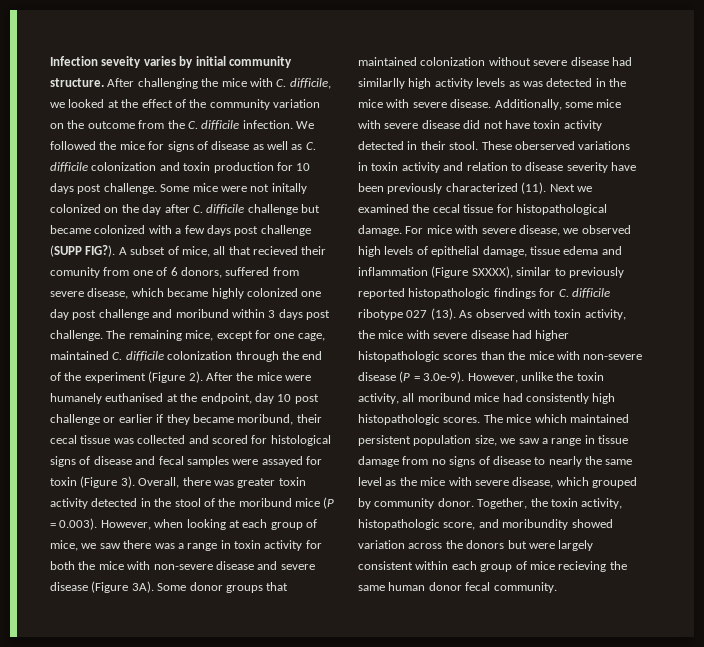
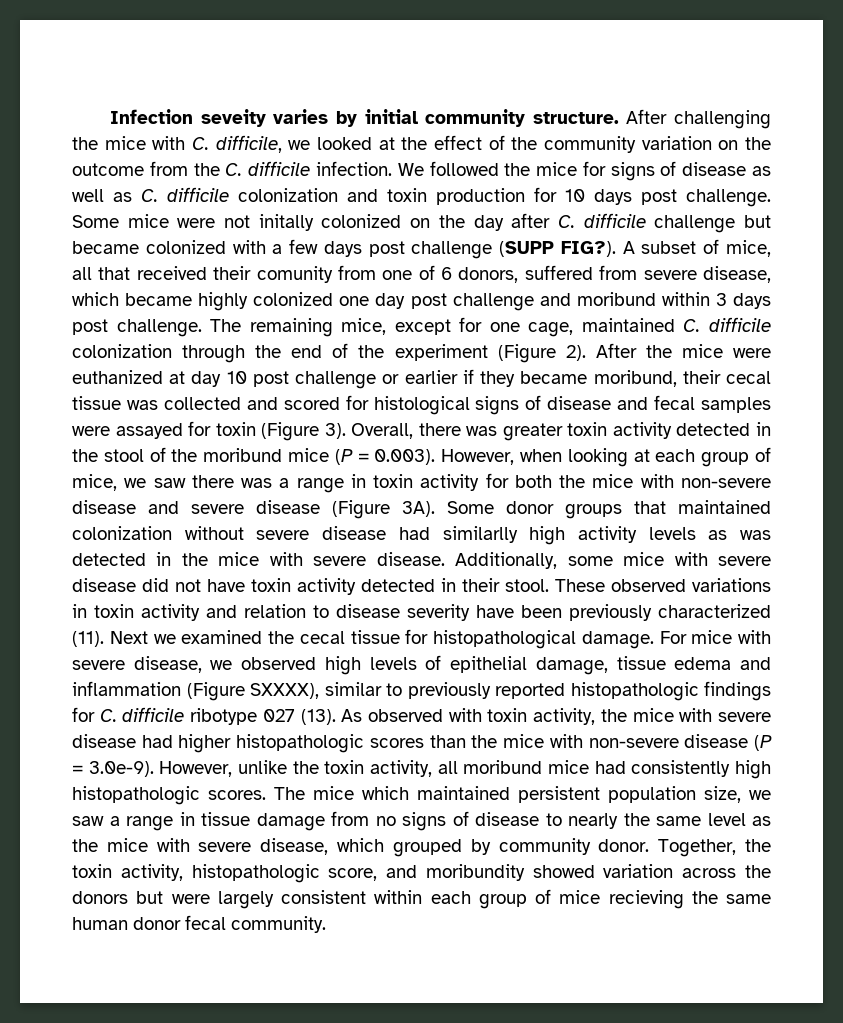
[253,246,298,255] recieved -> [136,266,207,280] received
[50,393,252,404] humanely euthanised at the endpoint, -> [72,370,186,384] euthanized at
[514,141,575,150] oberserved -> [611,579,686,592] observed

